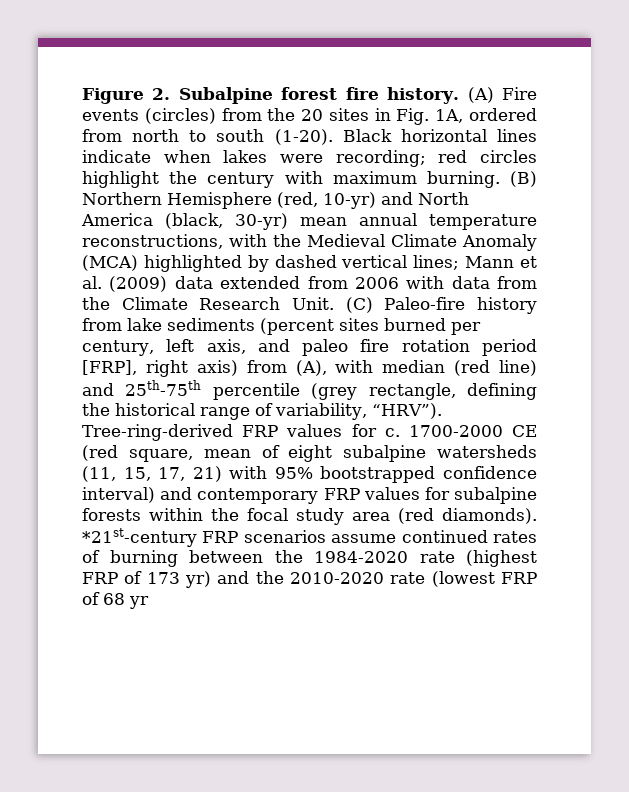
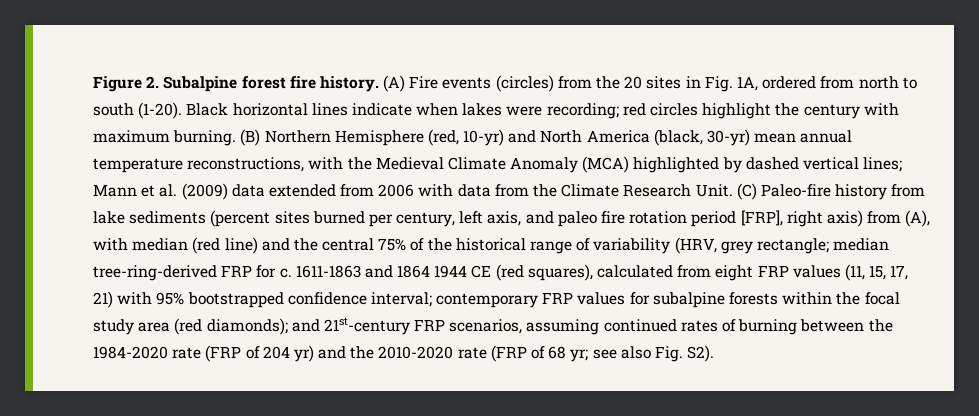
[125,380,537,400] [82,403,442,420] [82,424,537,441] [82,445,537,462] 25th-75th percentile (grey rectangle, defining the historical range of variability, “HRV”). Tree-ring-derived FRP values for c. 1700-2000 CE (red square, mean of eight subalpine watersheds -> [293,237,890,254] [93,264,841,281] the central 75% of the historical range of variability (HRV, grey rectangle; median tree-ring-derived FRP for c. 1611-1863 and 1864 1944 CE (red squares), calculated from eight FRP values
[82,487,193,503] interval) and -> [370,292,432,307] interval;
[442,508,537,524] [82,528,397,547] diamonds). *21st-century FRP scenarios assume -> [206,317,600,335] diamonds); and 21st-century FRP scenarios, assuming
[466,550,537,567] [82,571,180,584] (highest FRP of 173 -> [205,345,290,362] (FRP of 204
[431,571,537,587] [82,592,149,609] (lowest FRP of 68 yr -> [490,345,715,362] (FRP of 68 yr; see also Fig. S2).

